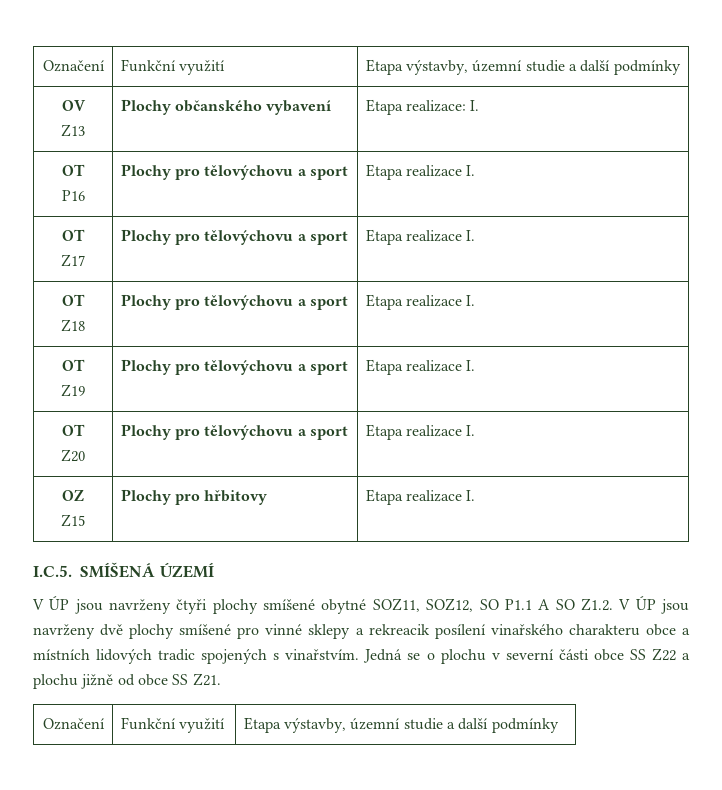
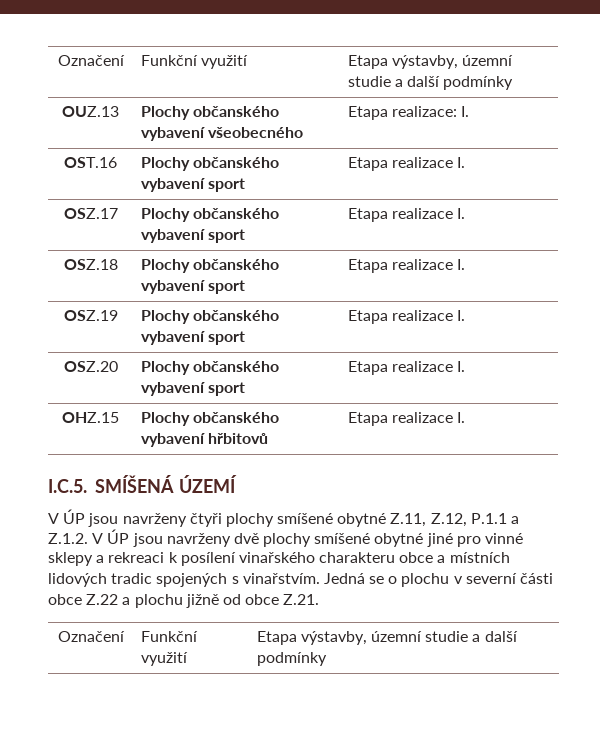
[61,100,86,111] [61,124,85,137] [120,99,332,115] OV // Z13 | Plochy občanského vybavení -> [62,106,119,117] [140,106,279,120] [140,127,303,141] OUZ.13 | Plochy občanského vybavení všeobecného
[62,164,85,176] [61,190,85,201] [120,164,348,180] [365,164,476,180] [62,229,85,241] [61,254,85,267] [120,229,348,245] [365,229,476,245] [62,294,85,306] [61,319,85,332] [120,294,348,310] [365,294,476,310] [62,359,85,371] [61,384,85,397] [120,359,348,375] [365,359,476,375] [62,424,85,436] [61,449,85,462] [120,424,348,440] [365,424,476,440] [62,489,84,501] [61,514,85,527] [120,489,268,505] OT // P16 | Plochy pro tělovýchovu a sport | Etapa realizace I. // OT // Z17 | Plochy pro tělovýchovu a sport | Etapa realizace I. // OT // Z18 | Plochy pro tělovýchovu a sport | Etapa realizace I. // OT // Z19 | Plochy pro tělovýchovu a sport | Etapa realizace I. // OT // Z20 | Plochy pro tělovýchovu a sport | Etapa realizace I. // OZ // Z15 | Plochy pro hřbitovy -> [64,157,117,168] [140,157,279,171] [140,178,245,192] [347,157,466,171] [63,208,118,219] [140,208,279,222] [140,229,245,243] [347,208,466,222] [63,259,118,270] [140,259,279,273] [140,280,245,294] [347,259,466,273] [63,310,118,321] [140,310,279,324] [140,331,245,345] [347,310,466,324] [63,361,118,372] [140,361,279,375] [140,382,245,396] [347,361,466,375] [62,412,119,423] [140,412,279,426] [140,433,268,447] OST.16 | Plochy občanského vybavení sport | Etapa realizace I. // OSZ.17 | Plochy občanského vybavení sport | Etapa realizace I. // OSZ.18 | Plochy občanského vybavení sport | Etapa realizace I. // OSZ.19 | Plochy občanského vybavení sport | Etapa realizace I. // OSZ.20 | Plochy občanského vybavení sport | Etapa realizace I. // OHZ.15 | Plochy občanského vybavení hřbitovů
[372,598,613,612] SOZ11, SOZ12, SO P1.1 A SO Z1.2. -> [390,513,520,527] [48,533,88,544] Z.11, Z.12, P.1.1 a Z.1.2.
(232, 629) none -> [374,533,453,547] obytné jiné
[368,624,430,635] rekreacik -> [108,552,178,563] rekreaci k
[629,648,676,661] SS Z22 -> [86,594,119,605] Z.22
[172,673,221,686] SS Z21. -> [283,594,320,605] Z.21.

